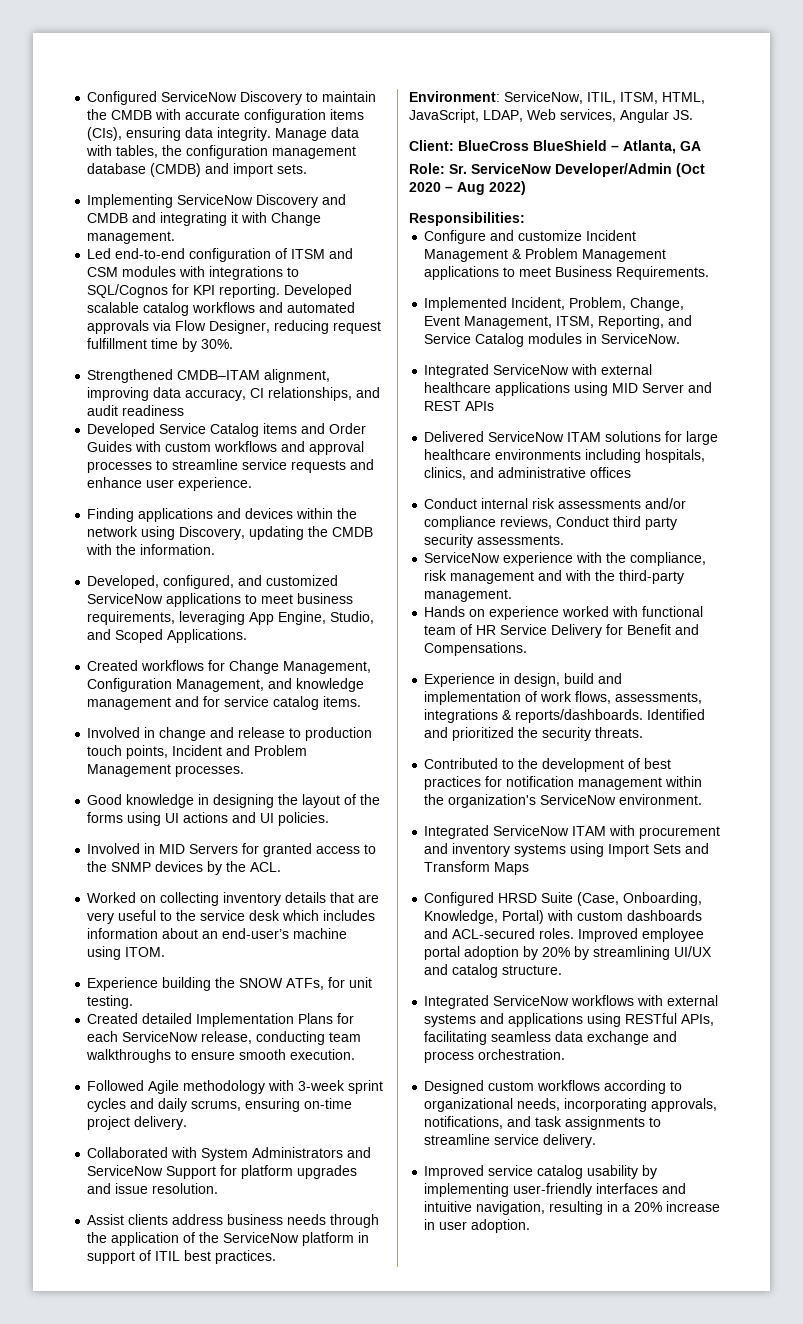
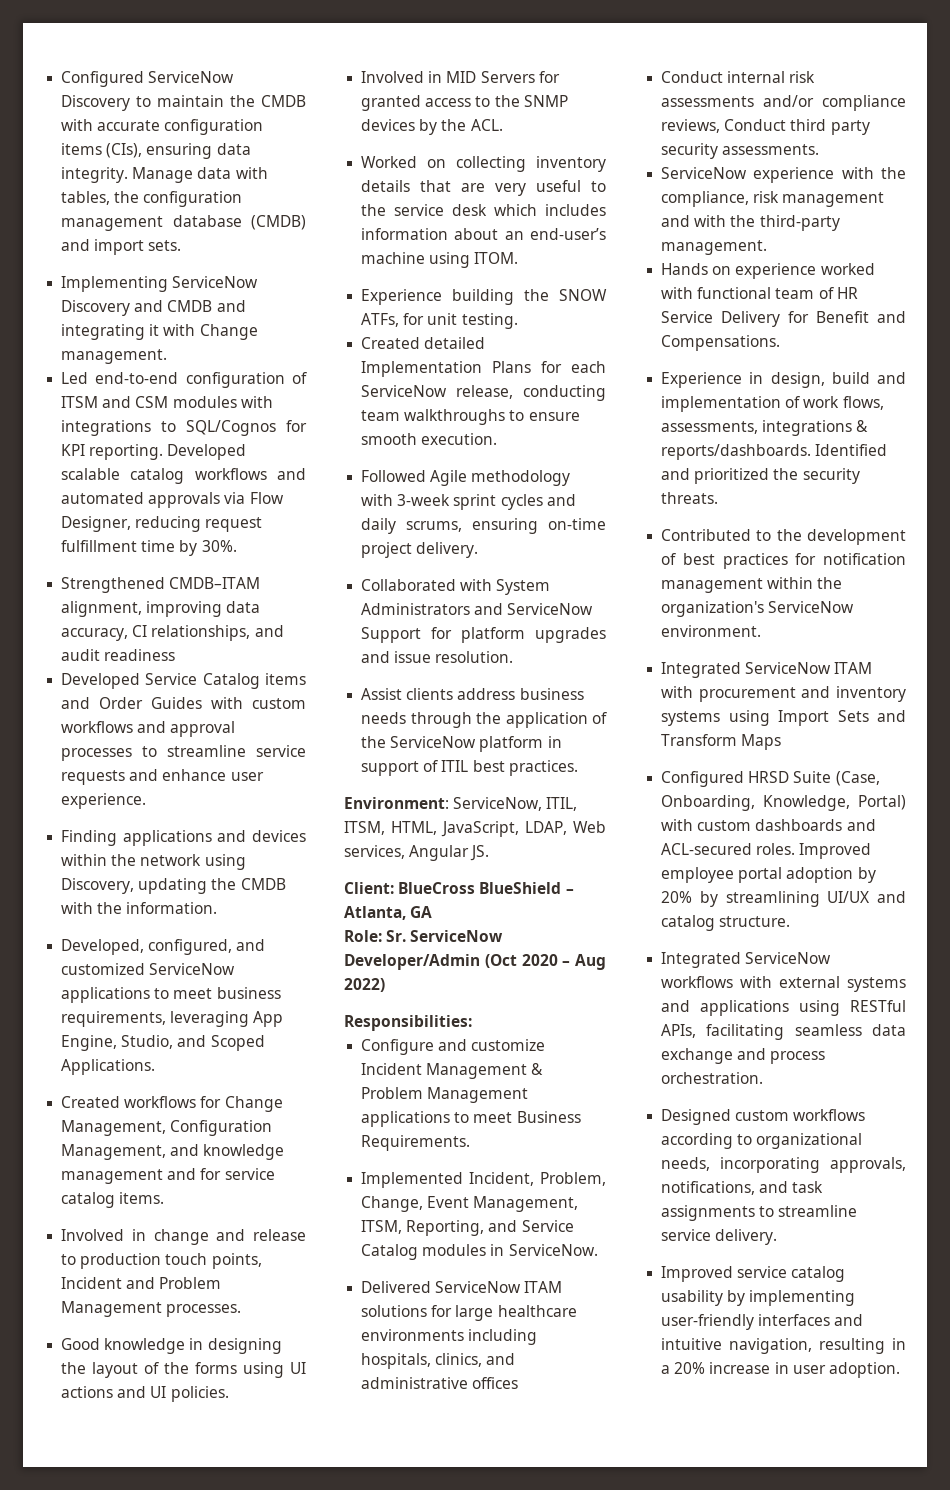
[424,364,653,378] [424,382,713,396] [424,401,495,411] // Integrated ServiceNow with external healthcare applications using MID Server and REST APIs -> (598, 1250) none

